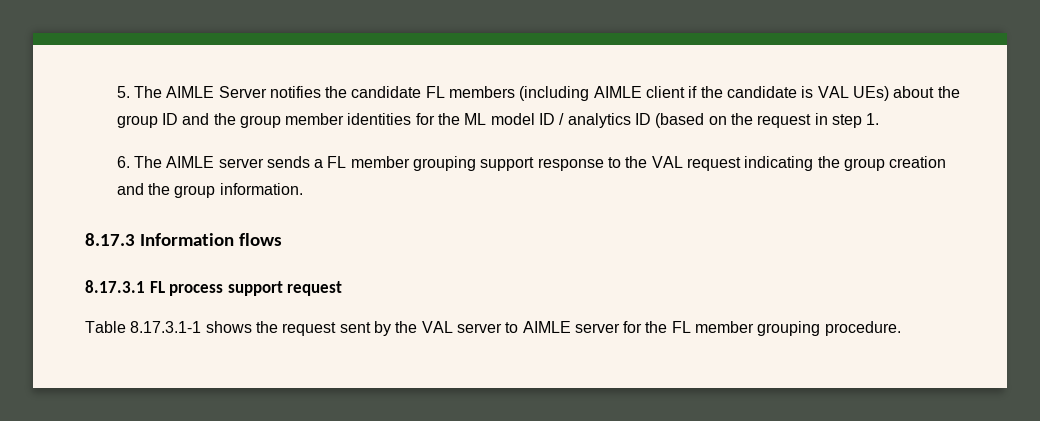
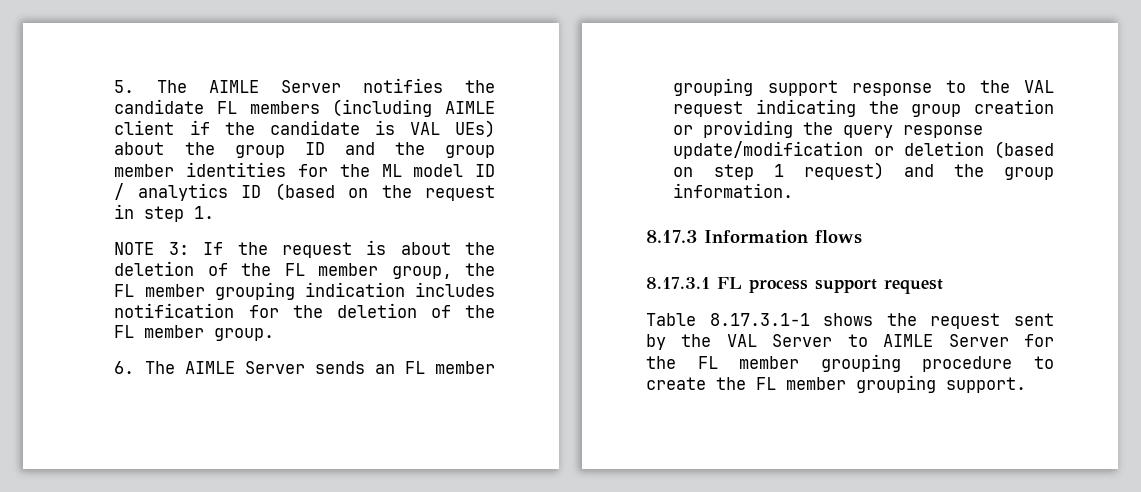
(880, 119) none -> [114,240,495,258] [114,261,496,279] [114,282,495,300] [114,303,495,318] [114,325,275,341] // NOTE 3: If the request is about the deletion of the FL member group, the FL member grouping indication includes notification for the deletion of the FL member group.
[218,156,324,168] server sends a -> [244,361,395,374] Server sends an
(947, 162) none -> [673,120,984,138] [673,141,1054,159] [673,162,884,180] or providing the query response update/modification or deletion (based on step 1 request)
[456,323,502,333] server -> [772,334,833,347] Server
[574,323,620,333] server -> [948,334,1009,347] Server
[824,321,901,336] procedure. -> [922,356,1054,372] [646,375,1026,393] procedure to create the FL member grouping support.

